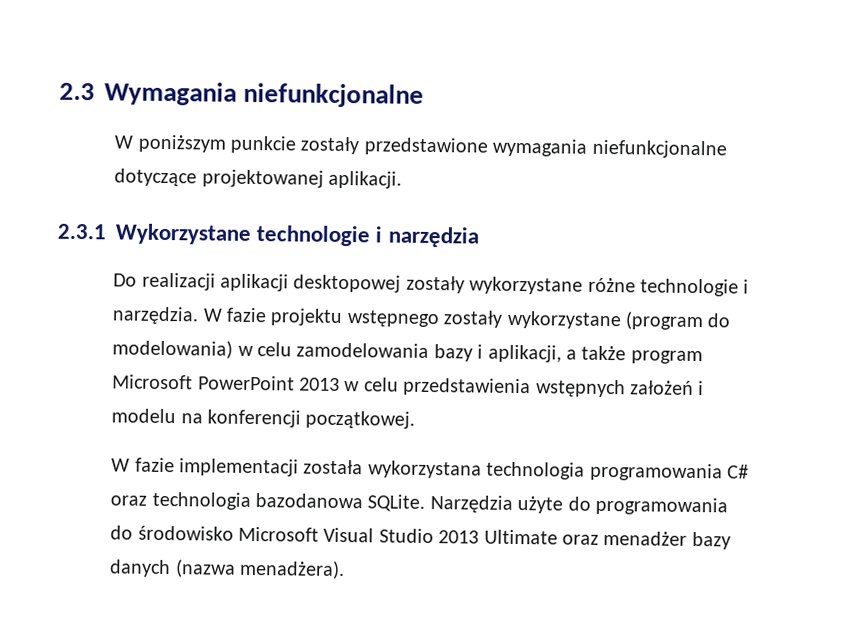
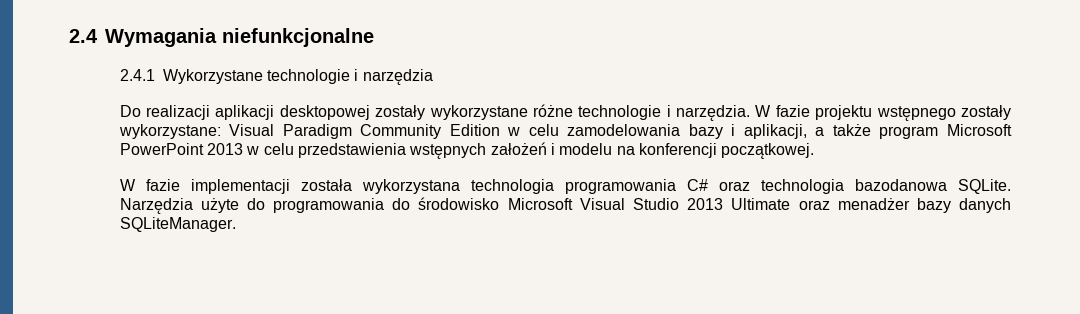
[59,82,95,101] 2.3 -> [69,29,98,43] 2.4
[114,134,727,159] [114,168,403,189] [57,223,106,240] W poniższym punkcie zostały przedstawione wymagania niefunkcjonalne dotyczące projektowanej aplikacji. // 2.3.1 -> [119,69,155,81] 2.4.1
[506,310,731,331] [112,339,234,359] wykorzystane (program do modelowania) -> [118,124,500,139] wykorzystane: Visual Paradigm Community Edition
[174,559,346,580] (nazwa menadżera). -> [119,217,236,232] SQLiteManager.

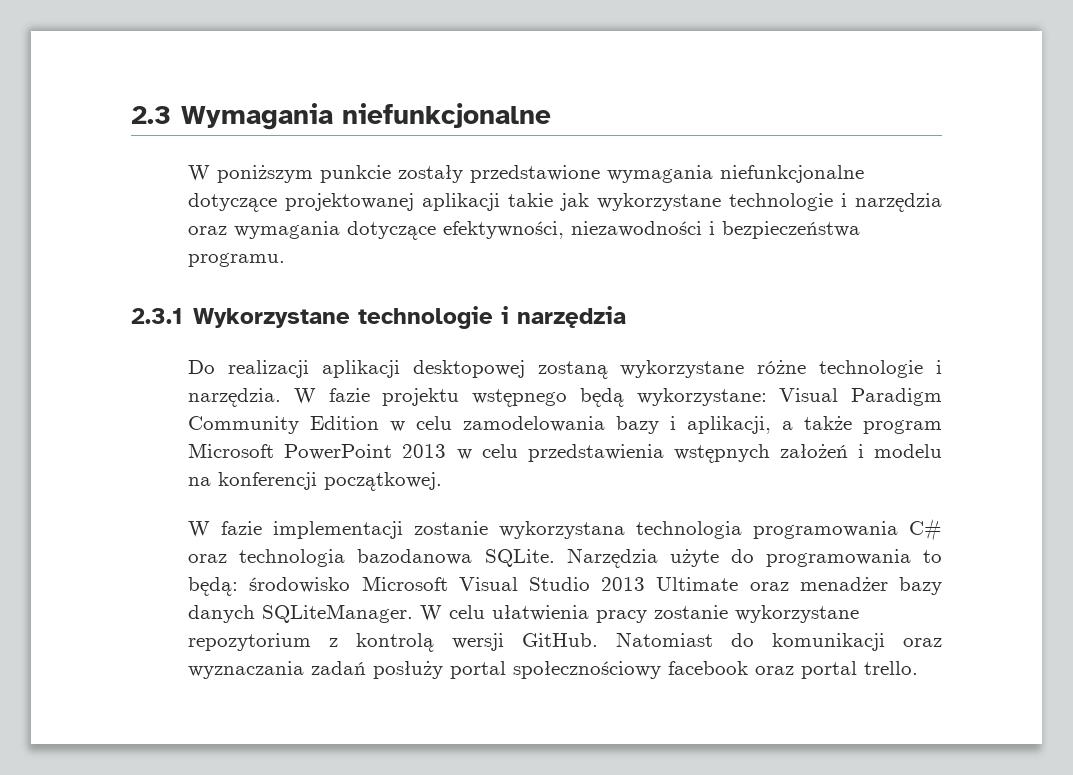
[69,29,98,43] 2.4 -> [131,106,171,124] 2.3
[119,69,155,81] 2.4.1 -> [188,165,865,183] [188,193,942,212] [188,221,861,240] [188,253,286,267] [131,308,183,324] W poniższym punkcie zostały przedstawione wymagania niefunkcjonalne dotyczące projektowanej aplikacji takie jak wykorzystane technologie i narzędzia oraz wymagania dotyczące efektywności, niezawodności i bezpieczeństwa programu. // 2.3.1
[375,105,426,120] zostały -> [537,361,608,379] zostaną
[961,105,1011,120] zostały -> [579,388,624,407] będą
[300,179,352,191] została -> [414,521,489,535] zostanie
[392,198,411,210] do -> [922,550,942,563] [188,577,239,596] to będą:
(236, 224) none -> [420,605,860,623] [188,632,942,652] [188,661,919,679] W celu ułatwienia pracy zostanie wykorzystane repozytorium z kontrolą wersji GitHub. Natomiast do komunikacji oraz wyznaczania zadań posłuży portal społecznościowy facebook oraz portal trello.

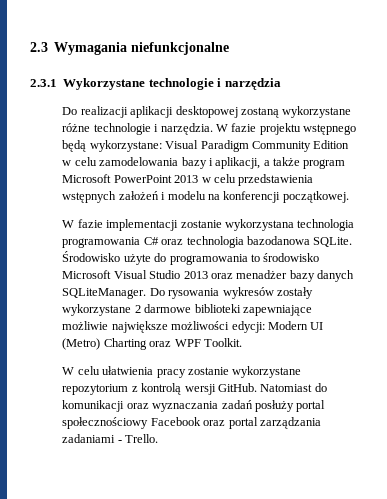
[188,165,865,183] [188,193,942,212] [188,221,861,240] [188,253,286,267] // W poniższym punkcie zostały przedstawione wymagania niefunkcjonalne dotyczące projektowanej aplikacji takie jak wykorzystane technologie i narzędzia oraz wymagania dotyczące efektywności, niezawodności i bezpieczeństwa programu. -> (230, 48) none
[566,548,658,568] Narzędzia -> [62,251,121,262] Środowisko
[188,577,239,596] będą: -> (260, 258) none
[656,577,739,591] Ultimate -> (208, 275) none
(414, 613) none -> [149,287,313,299] [62,304,312,316] [62,321,324,333] [62,338,242,350] Do rysowania wykresów zostały wykorzystane 2 darmowe biblioteki zapewniające możliwie największe możliwości edycji: Modern UI (Metro) Charting oraz WPF Toolkit. //
[668,661,749,675] facebook -> [150,417,201,426] Facebook
[864,661,919,675] trello. -> [259,417,321,429] [62,434,159,443] zarządzania zadaniami - Trello.

